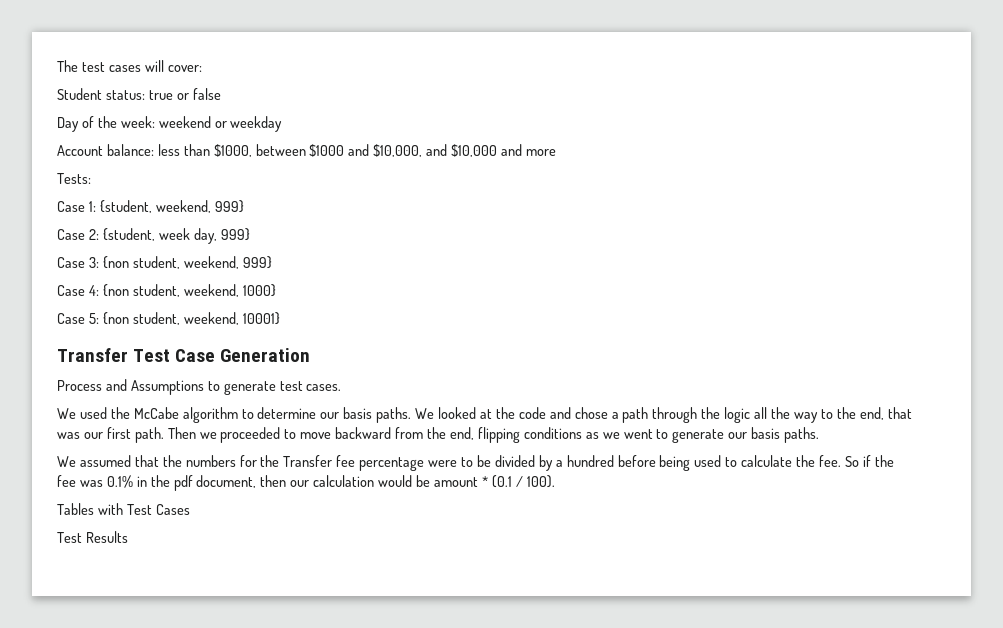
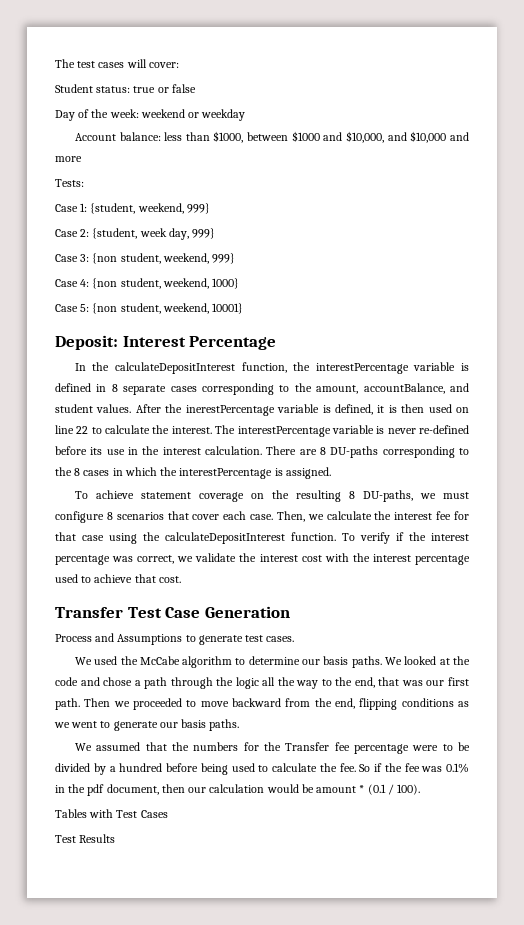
(280, 318) none -> [55,335,277,350] [74,362,470,374] [55,383,469,395] [55,404,470,416] [55,425,470,437] [55,446,469,458] [55,467,331,479] [74,490,469,502] [55,511,470,523] [55,532,469,544] [55,553,470,565] [55,574,181,583] // Deposit: Interest Percentage // In the calculateDepositInterest function, the interestPercentage variable is defined in 8 separate cases corresponding to the amount, accountBalance, and student values. After the inerestPercentage variable is defined, it is then used on line 22 to calculate the interest. The interestPercentage variable is never re-defined before its use in the interest calculation. There are 8 DU-paths corresponding to the 8 cases in which the interestPercentage is assigned. // To achieve statement coverage on the resulting 8 DU-paths, we must configure 8 scenarios that cover each case. Then, we calculate the interest fee for that case using the calculateDepositInterest function. To verify if the interest percentage was correct, we validate the interest cost with the interest percentage used to achieve that cost.

